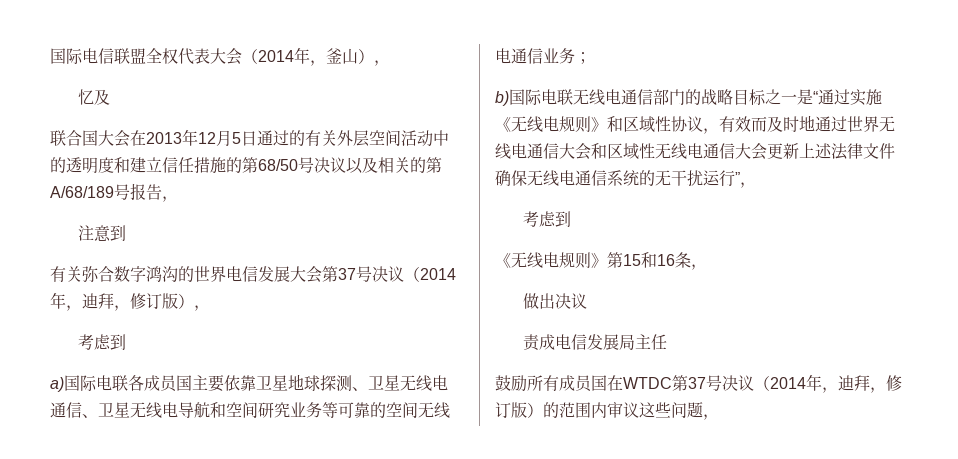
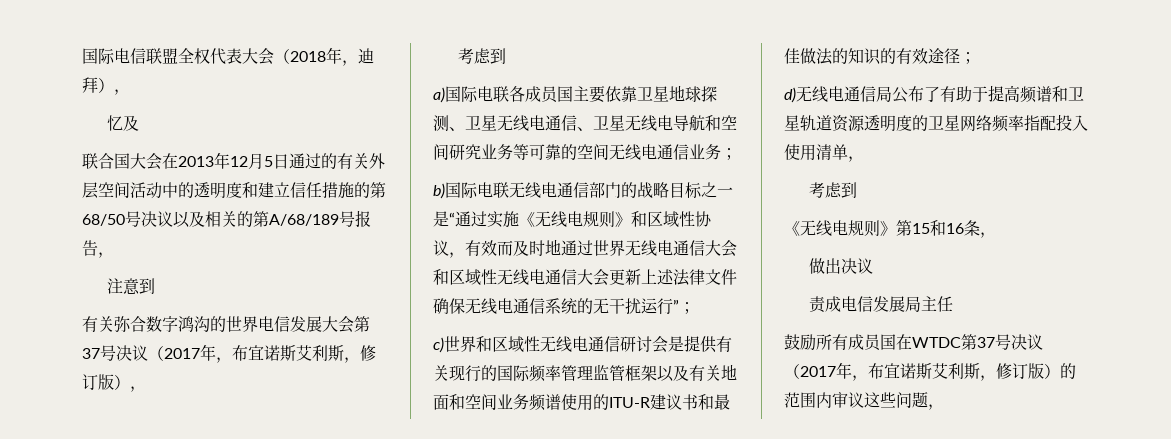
[258,47,358,66] 2014年，釜山 -> [290,47,374,66] [82,77,98,93] 2018年，迪拜
[420,268,456,280] [50,292,114,311] 2014年，迪拜 -> [164,344,344,363] 2017年，布宜诺斯艾利斯
(740, 178) none -> [679,302,695,314] [433,335,732,353] [433,364,737,382] [433,394,730,411] [784,48,976,65] [784,85,1084,103] [784,114,1088,132] [784,144,848,161] ； // c)世界和区域性无线电通信研讨会是提供有关现行的国际频率管理监管框架以及有关地面和空间业务频谱使用的ITU-R建议书和最佳做法的知识的有效途径； // d)无线电通信局公布了有助于提高频谱和卫星轨道资源透明度的卫星网络频率指配投入使用清单
[770,374,870,393] 2014年，迪拜 -> [800,362,980,381] 2017年，布宜诺斯艾利斯

